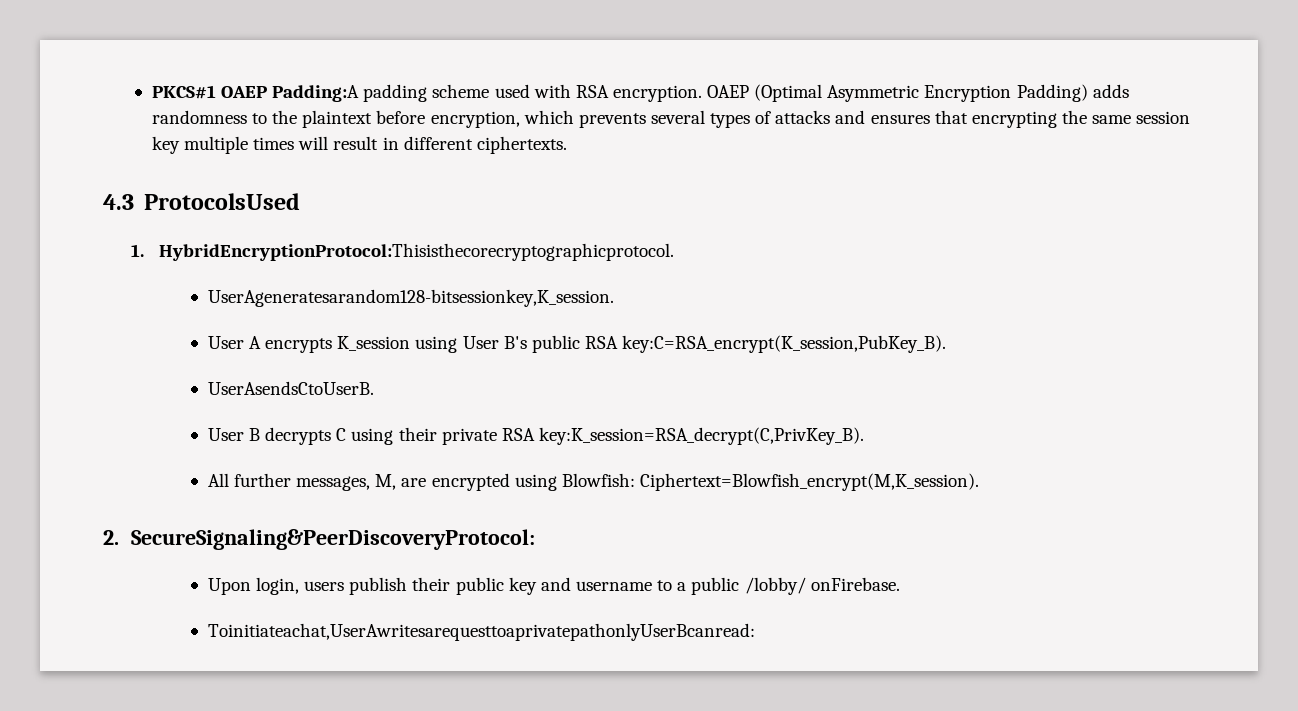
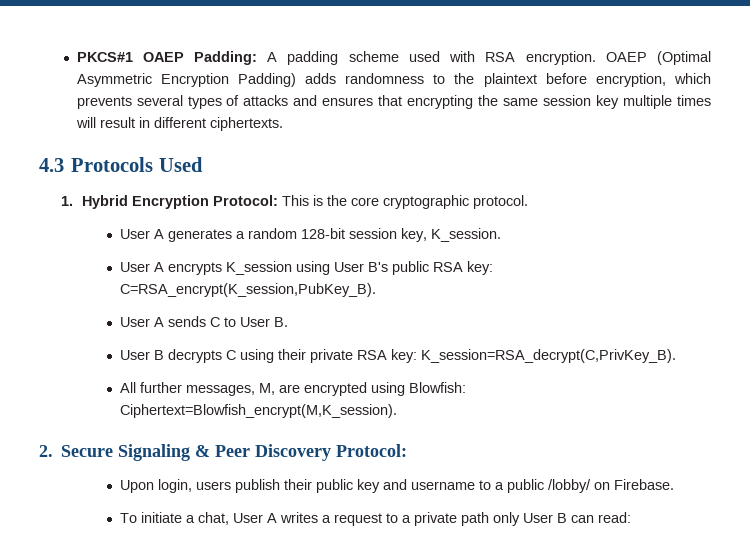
[272,85,360,102] Padding:A -> [194,51,278,65] Padding: A
[143,193,300,210] ProtocolsUsed -> [71,157,203,172] Protocols Used
[159,243,675,261] [207,289,614,307] HybridEncryptionProtocol:Thisisthecorecryptographicprotocol. // UserAgeneratesarandom128-bitsessionkey,K_session. -> [82,195,529,209] [119,228,501,242] Hybrid Encryption Protocol: This is the core cryptographic protocol. // User A generates a random 128-bit session key, K_session.
[622,335,947,353] [207,381,374,395] key:C=RSA_encrypt(K_session,PubKey_B). // UserAsendsCtoUserB. -> [466,261,493,275] [119,283,376,297] [119,316,288,327] key: C=RSA_encrypt(K_session,PubKey_B). // User A sends C to User B.
[539,427,865,445] key:K_session=RSA_decrypt(C,PrivKey_B). -> [390,349,676,363] key: K_session=RSA_decrypt(C,PrivKey_B).
[131,529,536,550] SecureSignaling&PeerDiscoveryProtocol: -> [60,444,407,461] Secure Signaling & Peer Discovery Protocol:
[810,577,900,591] [207,623,755,641] onFirebase. // Toinitiateachat,UserAwritesarequesttoaprivatepathonlyUserBcanread: -> [593,479,674,490] [119,512,631,526] on Firebase. // To initiate a chat, User A writes a request to a private path only User B can read:

